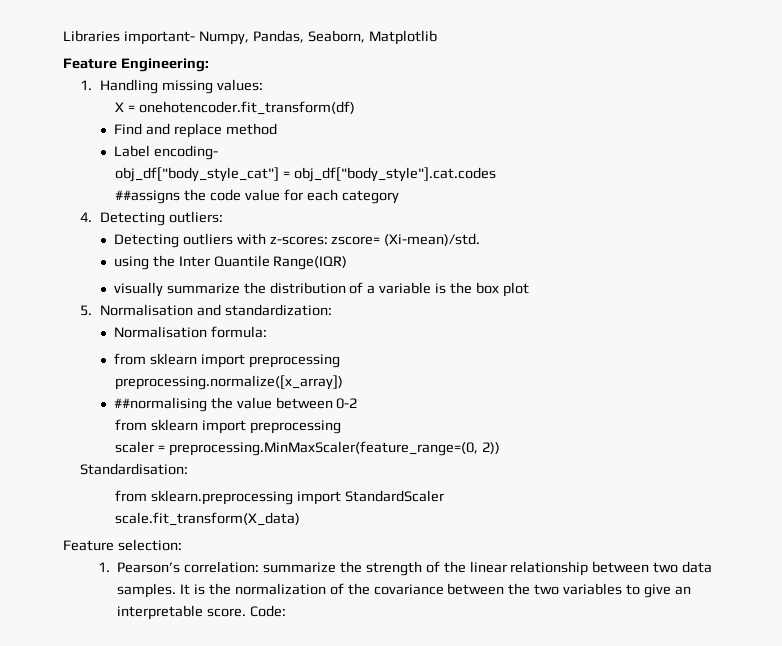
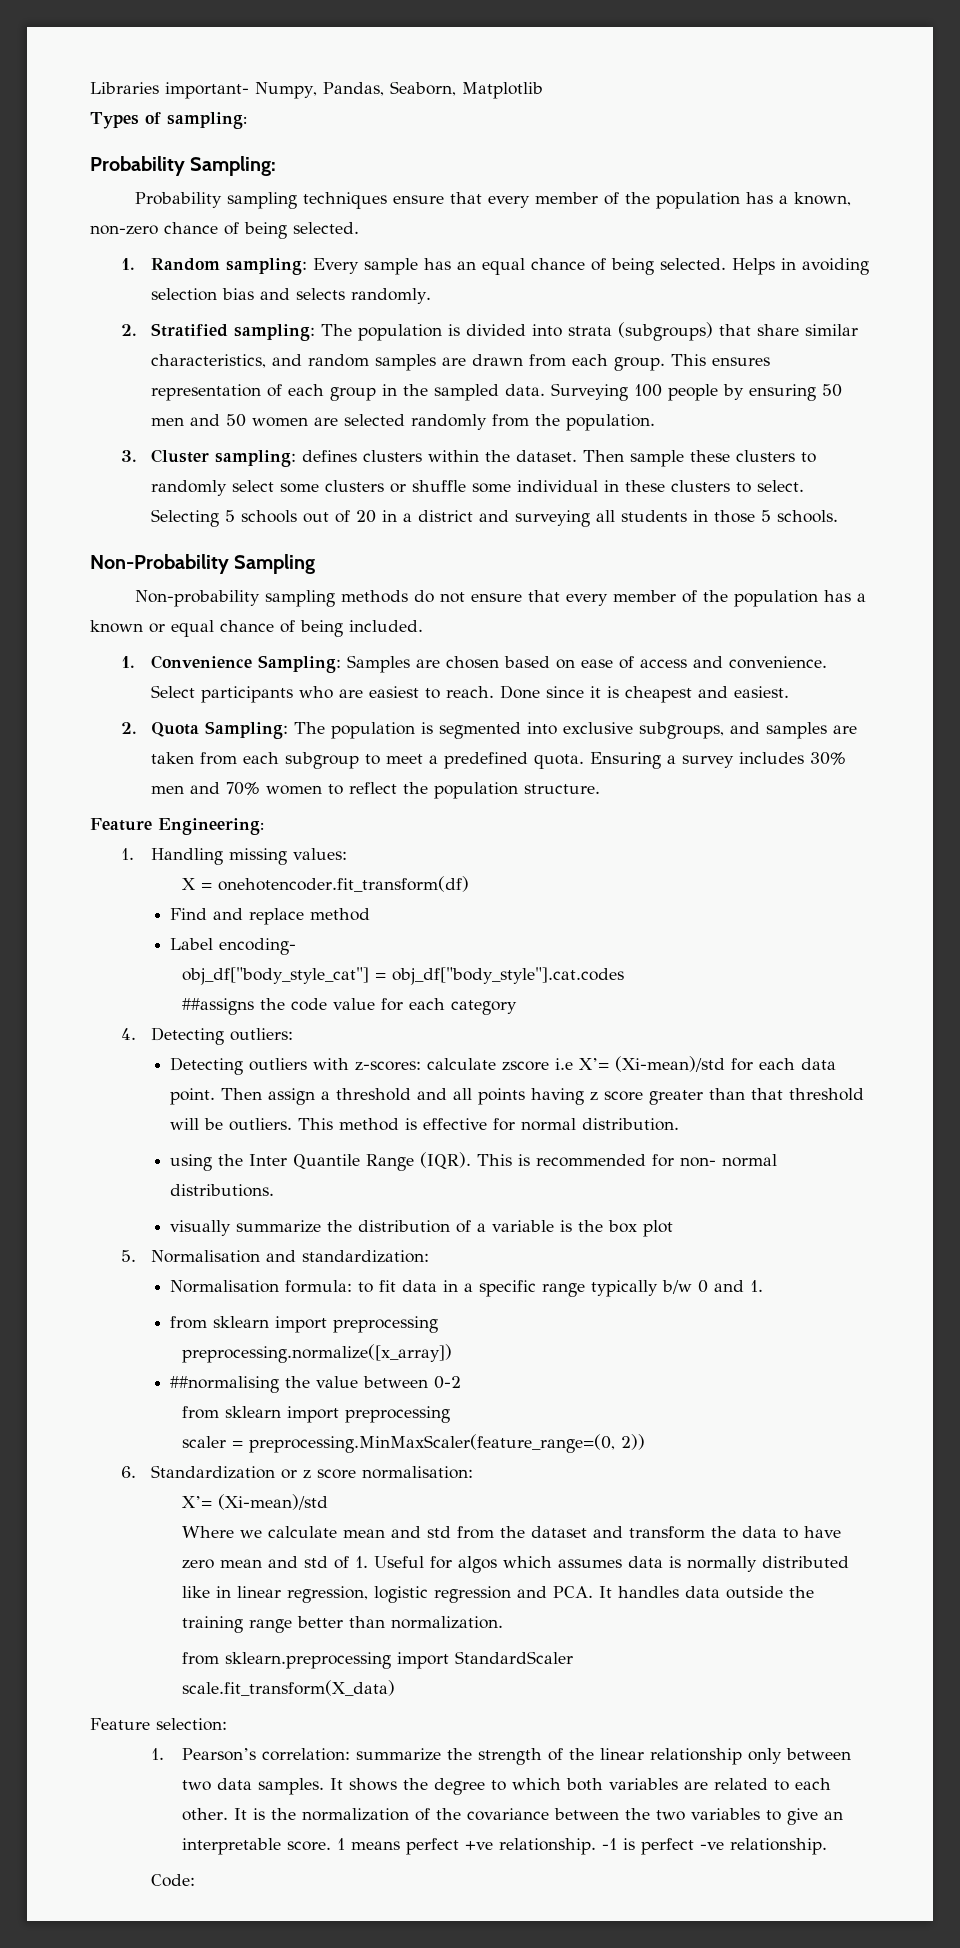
(437, 37) none -> [90,112,247,129] [90,156,277,176] [134,192,851,209] [90,222,359,239] [120,258,870,275] [151,288,432,304] [120,322,859,341] [151,354,771,371] [151,383,843,401] [151,414,656,431] [120,449,817,467] [151,480,805,496] [151,509,839,527] [90,554,316,574] [134,590,866,607] [90,620,423,637] [120,655,828,673] [151,685,790,703] [120,721,858,739] [151,752,847,769] [151,782,601,799] // Types of sampling: // Probability Sampling: // Probability sampling techniques ensure that every member of the population has a known, non-zero chance of being selected. // 1. Random sampling: Every sample has an equal chance of being selected. Helps in avoiding selection bias and selects randomly. // 2. Stratified sampling: The population is divided into strata (subgroups) that share similar characteristics, and random samples are drawn from each group. This ensures representation of each group in the sampled data. Surveying 100 people by ensuring 50 men and 50 women are selected randomly from the population. // 3. Cluster sampling: defines clusters within the dataset. Then sample these clusters to randomly select some clusters or shuffle some individual in these clusters to select. Selecting 5 schools out of 20 in a district and surveying all students in those 5 schools. // Non-Probability Sampling // Non-probability sampling methods do not ensure that every member of the population has a known or equal chance of being included. // 1. Convenience Sampling: Samples are chosen based on ease of access and convenience. Select participants who are easiest to reach. Done since it is cheapest and easiest. // 2. Quota Sampling: The population is segmented into exclusive subgroups, and samples are taken from each subgroup to meet a predefined quota. Ensuring a survey includes 30% men and 70% women to reflect the population structure.
[331,233,481,246] [113,255,348,270] zscore= (Xi-mean)/std. // using the Inter Quantile Range(IQR) -> [427,1056,837,1072] [170,1088,865,1105] [170,1118,680,1131] [170,1152,778,1171] [170,1184,275,1197] calculate zscore i.e X’= (Xi-mean)/std for each data point. Then assign a threshold and all points having z score greater than that threshold will be outliers. This method is effective for normal distribution. // using the Inter Quantile Range (IQR). This is recommended for non- normal distributions.
(267, 332) none -> [358,1280,764,1297] to fit data in a specific range typically b/w 0 and 1.
[80,463,189,475] Standardisation: -> [120,1465,474,1479] [181,1494,328,1510] [181,1526,841,1539] [181,1556,849,1573] [181,1586,814,1603] [181,1616,503,1633] 6. Standardization or z score normalisation: // X’= (Xi-mean)/std // Where we calculate mean and std from the dataset and transform the data to have zero mean and std of 1. Useful for algos which assumes data is normally distributed like in linear regression, logistic regression and PCA. It handles data outside the training range better than normalization.
(589, 568) none -> [747,1748,782,1764] only
(191, 589) none -> [348,1778,831,1795] [181,1808,247,1821] shows the degree to which both variables are related to each other. It
(247, 612) none -> [336,1838,827,1855] 1 means perfect +ve relationship. -1 is perfect -ve relationship. //

